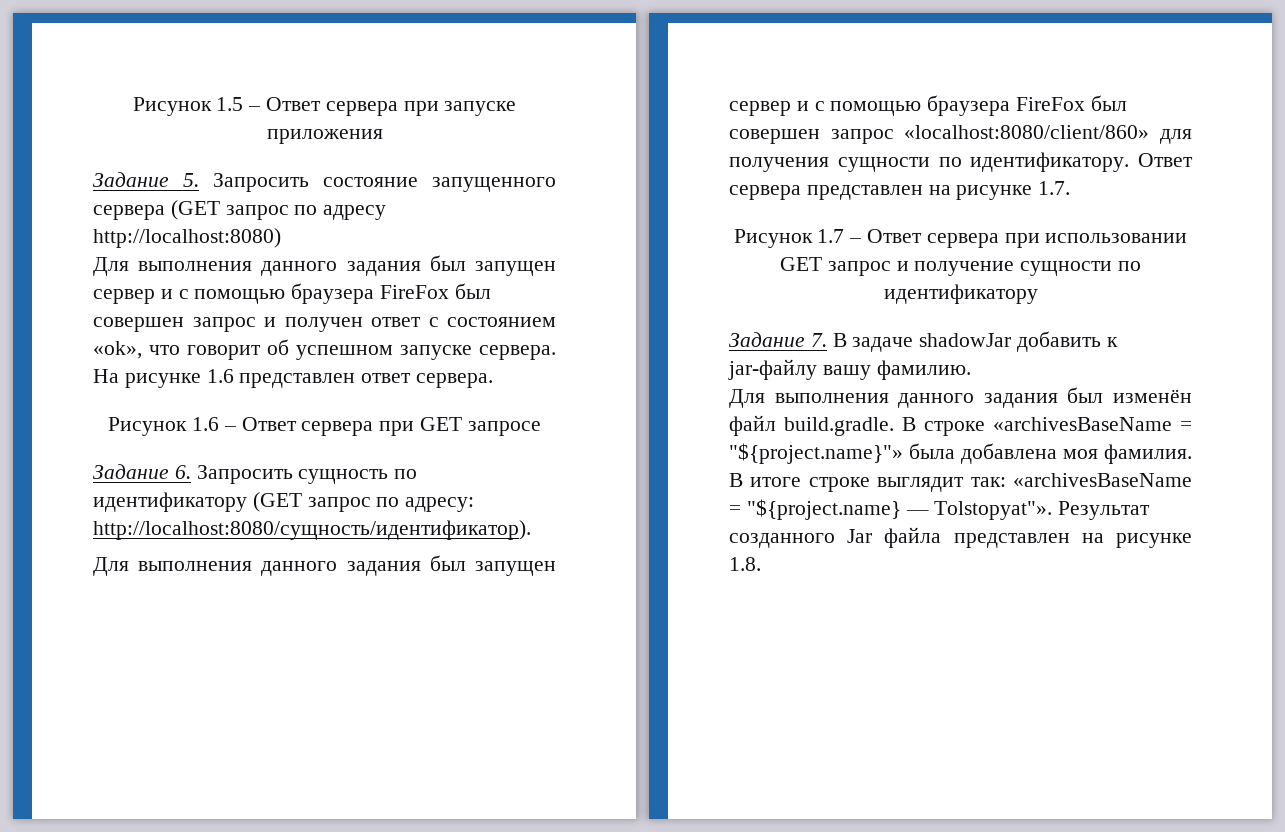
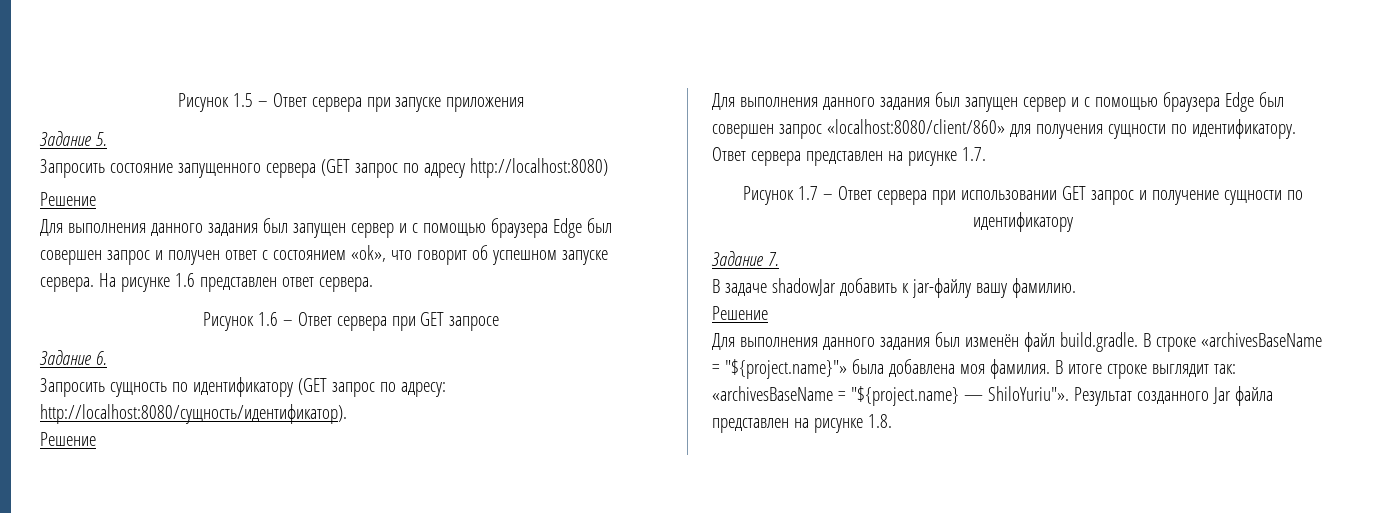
(199, 180) none -> (107, 139) //
(281, 238) none -> [40,192,96,206] // Решение
[380,285,450,299] FireFox -> [552,218,582,238] Edge
(191, 472) none -> (107, 358) //
(531, 530) none -> [40,432,96,446] // Решение
[1016,97,1086,111] FireFox -> [1224,92,1254,112] Edge
(827, 340) none -> (779, 259) //
(971, 370) none -> [712,306,768,320] // Решение
[934,501,1053,520] Tolstopyat"». -> [987,386,1069,401] ShiloYuriu"».

